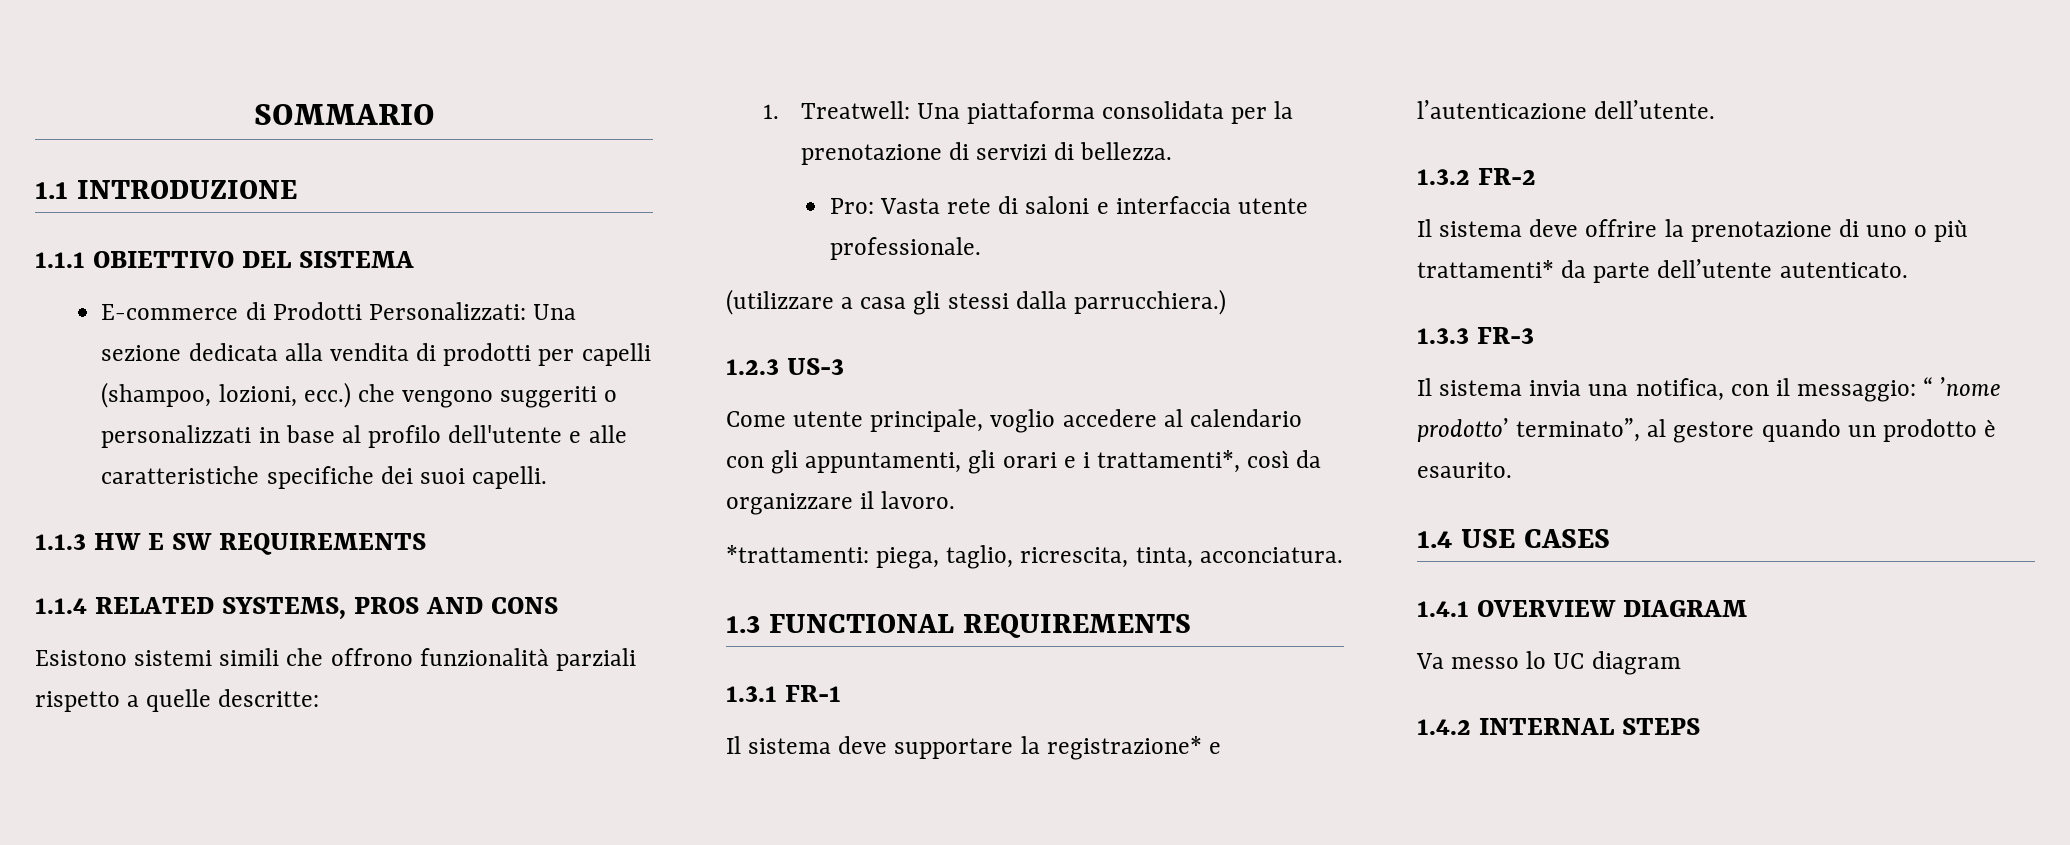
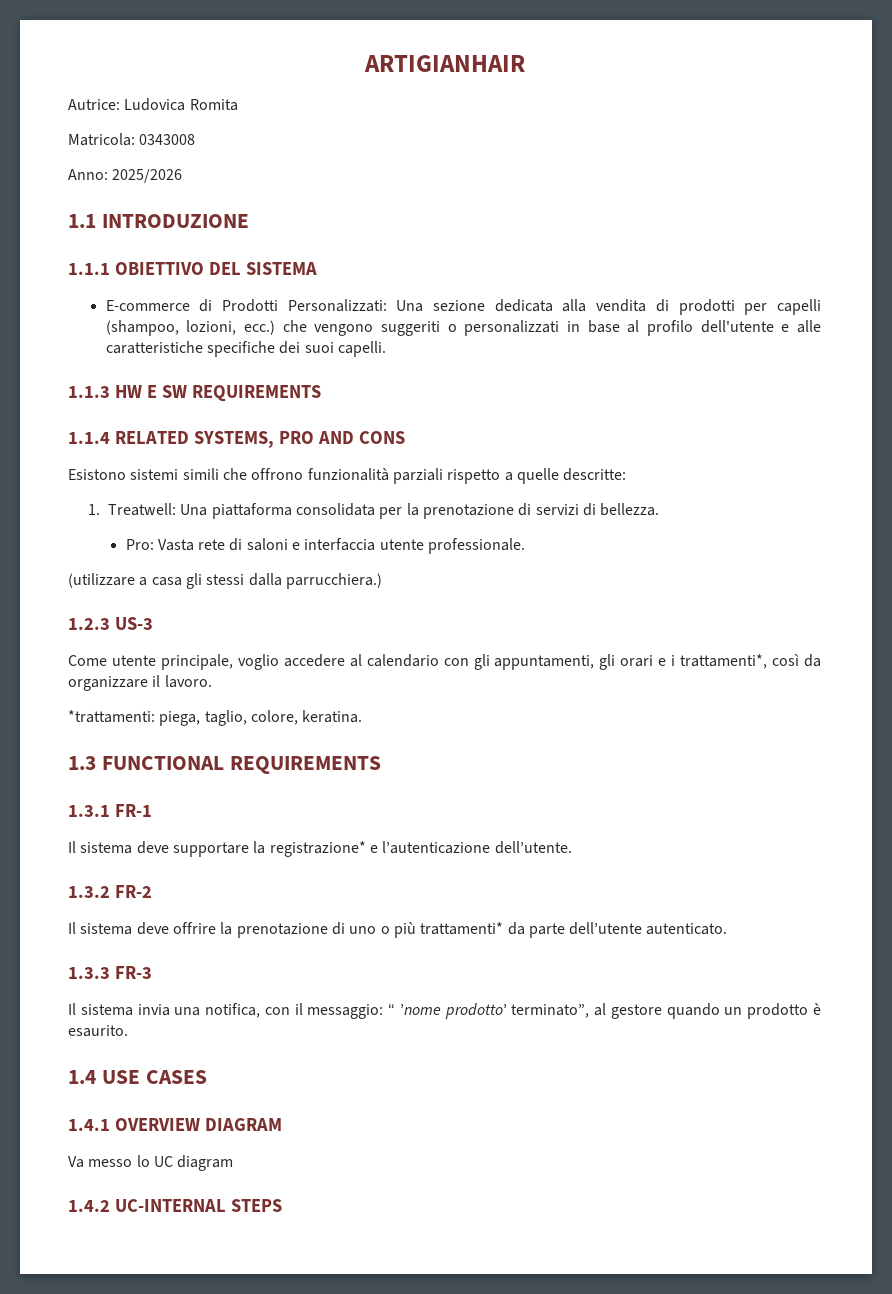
[253,104,435,125] SOMMARIO -> [363,55,525,72] [68,98,238,111] [68,133,196,146] [68,169,183,183] ARTIGIANHAIR // Autrice: Ludovica Romita // Matricola: 0343008 // Anno: 2025/2026
[353,597,419,614] PROS -> [278,431,314,444] PRO
[1020,547,1343,568] ricrescita, tinta, acconciatura. -> [250,710,363,725] colore, keratina.
[1478,718,1614,735] INTERNAL -> [114,1199,226,1212] UC-INTERNAL

